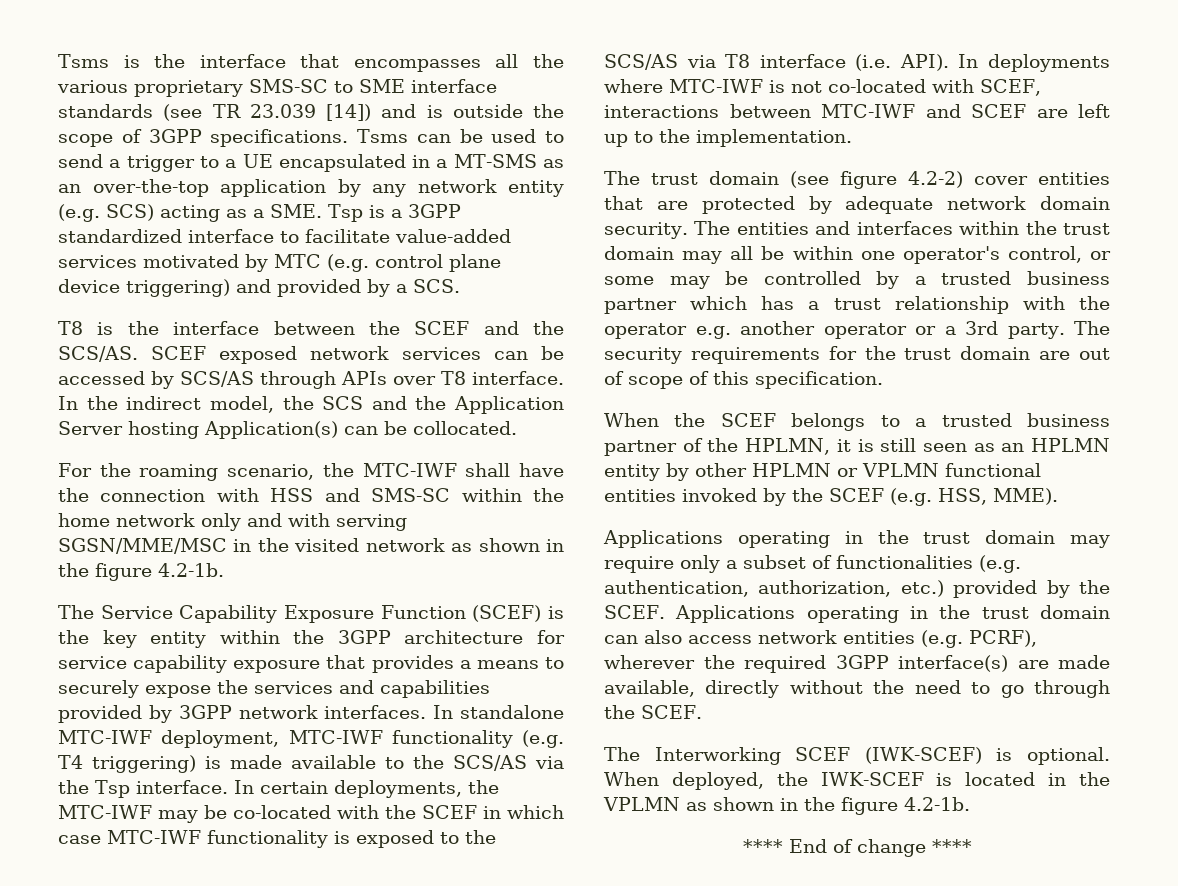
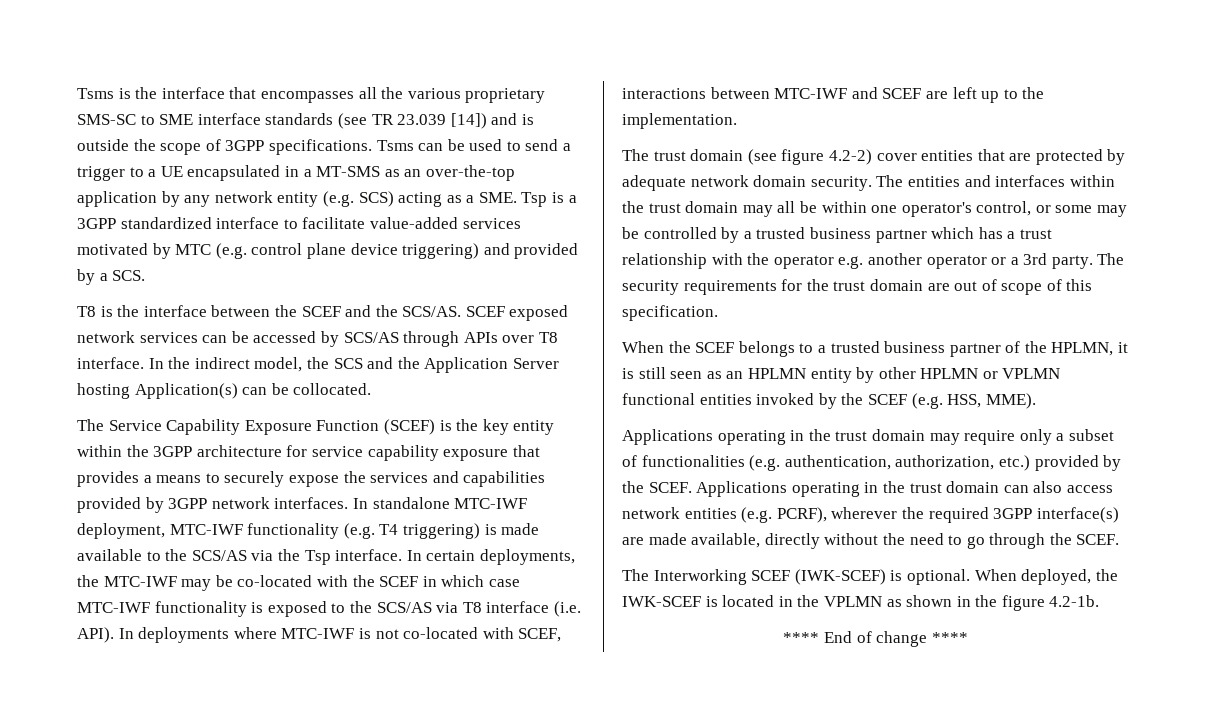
[58,463,564,481] [58,488,564,502] [58,513,407,531] [58,538,564,554] [58,563,224,581] // For the roaming scenario, the MTC-IWF shall have the connection with HSS and SMS-SC within the home network only and with serving SGSN/MME/MSC in the visited network as shown in the figure 4.2-1b. -> (372, 389) none

